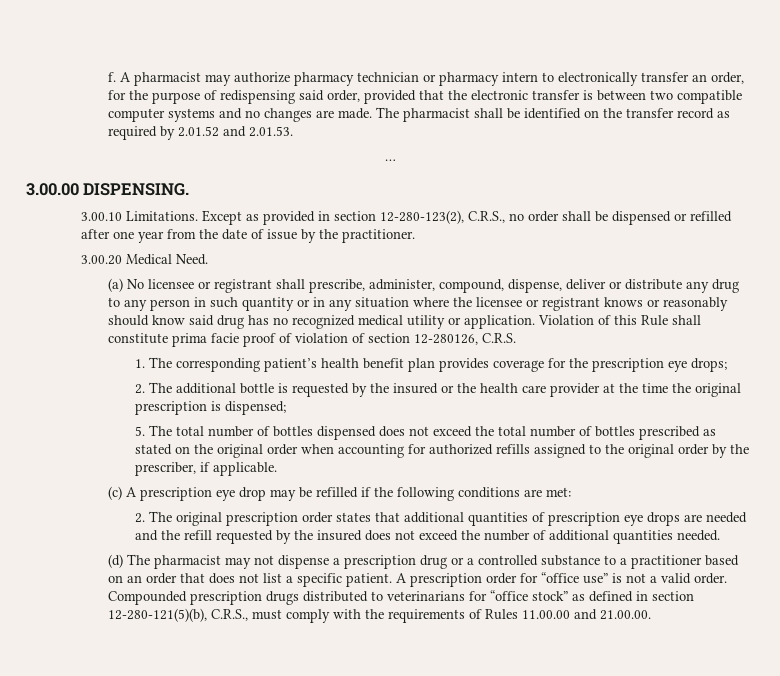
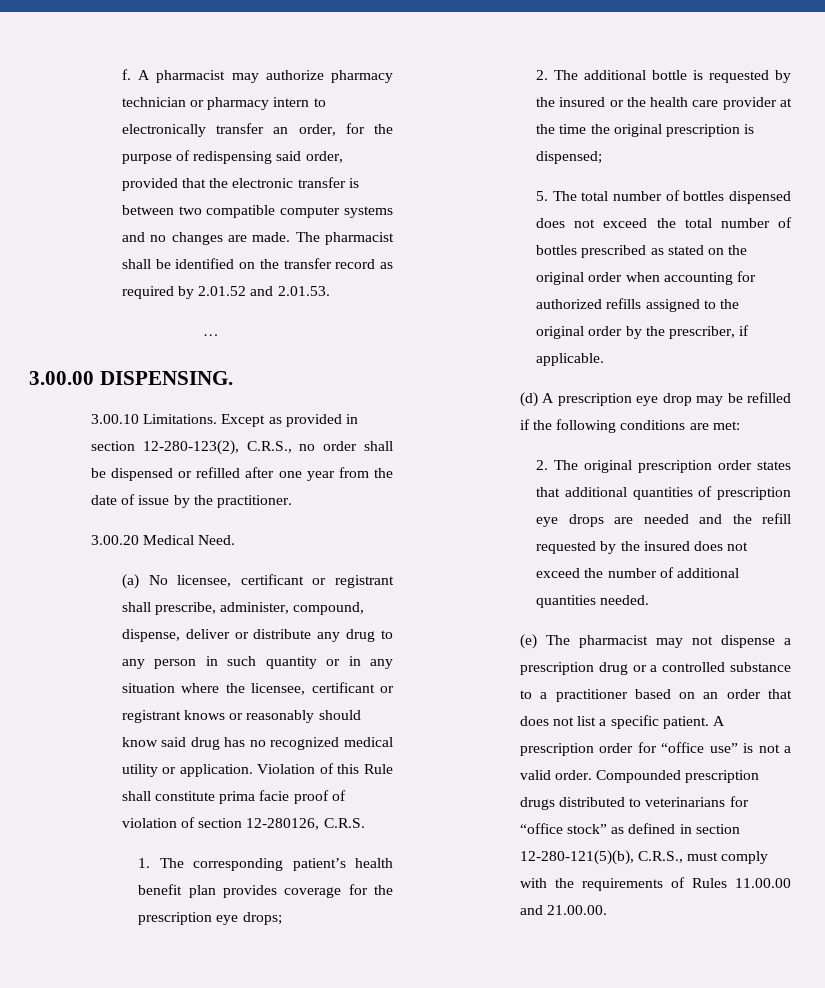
[147,279,194,289] licensee -> [177,574,304,587] licensee, certificant
[475,297,522,307] licensee -> [251,682,375,695] licensee, certificant
[107,486,122,500] (c) -> [519,392,538,407] (d)
[107,554,123,568] (d) -> [519,634,537,649] (e)

